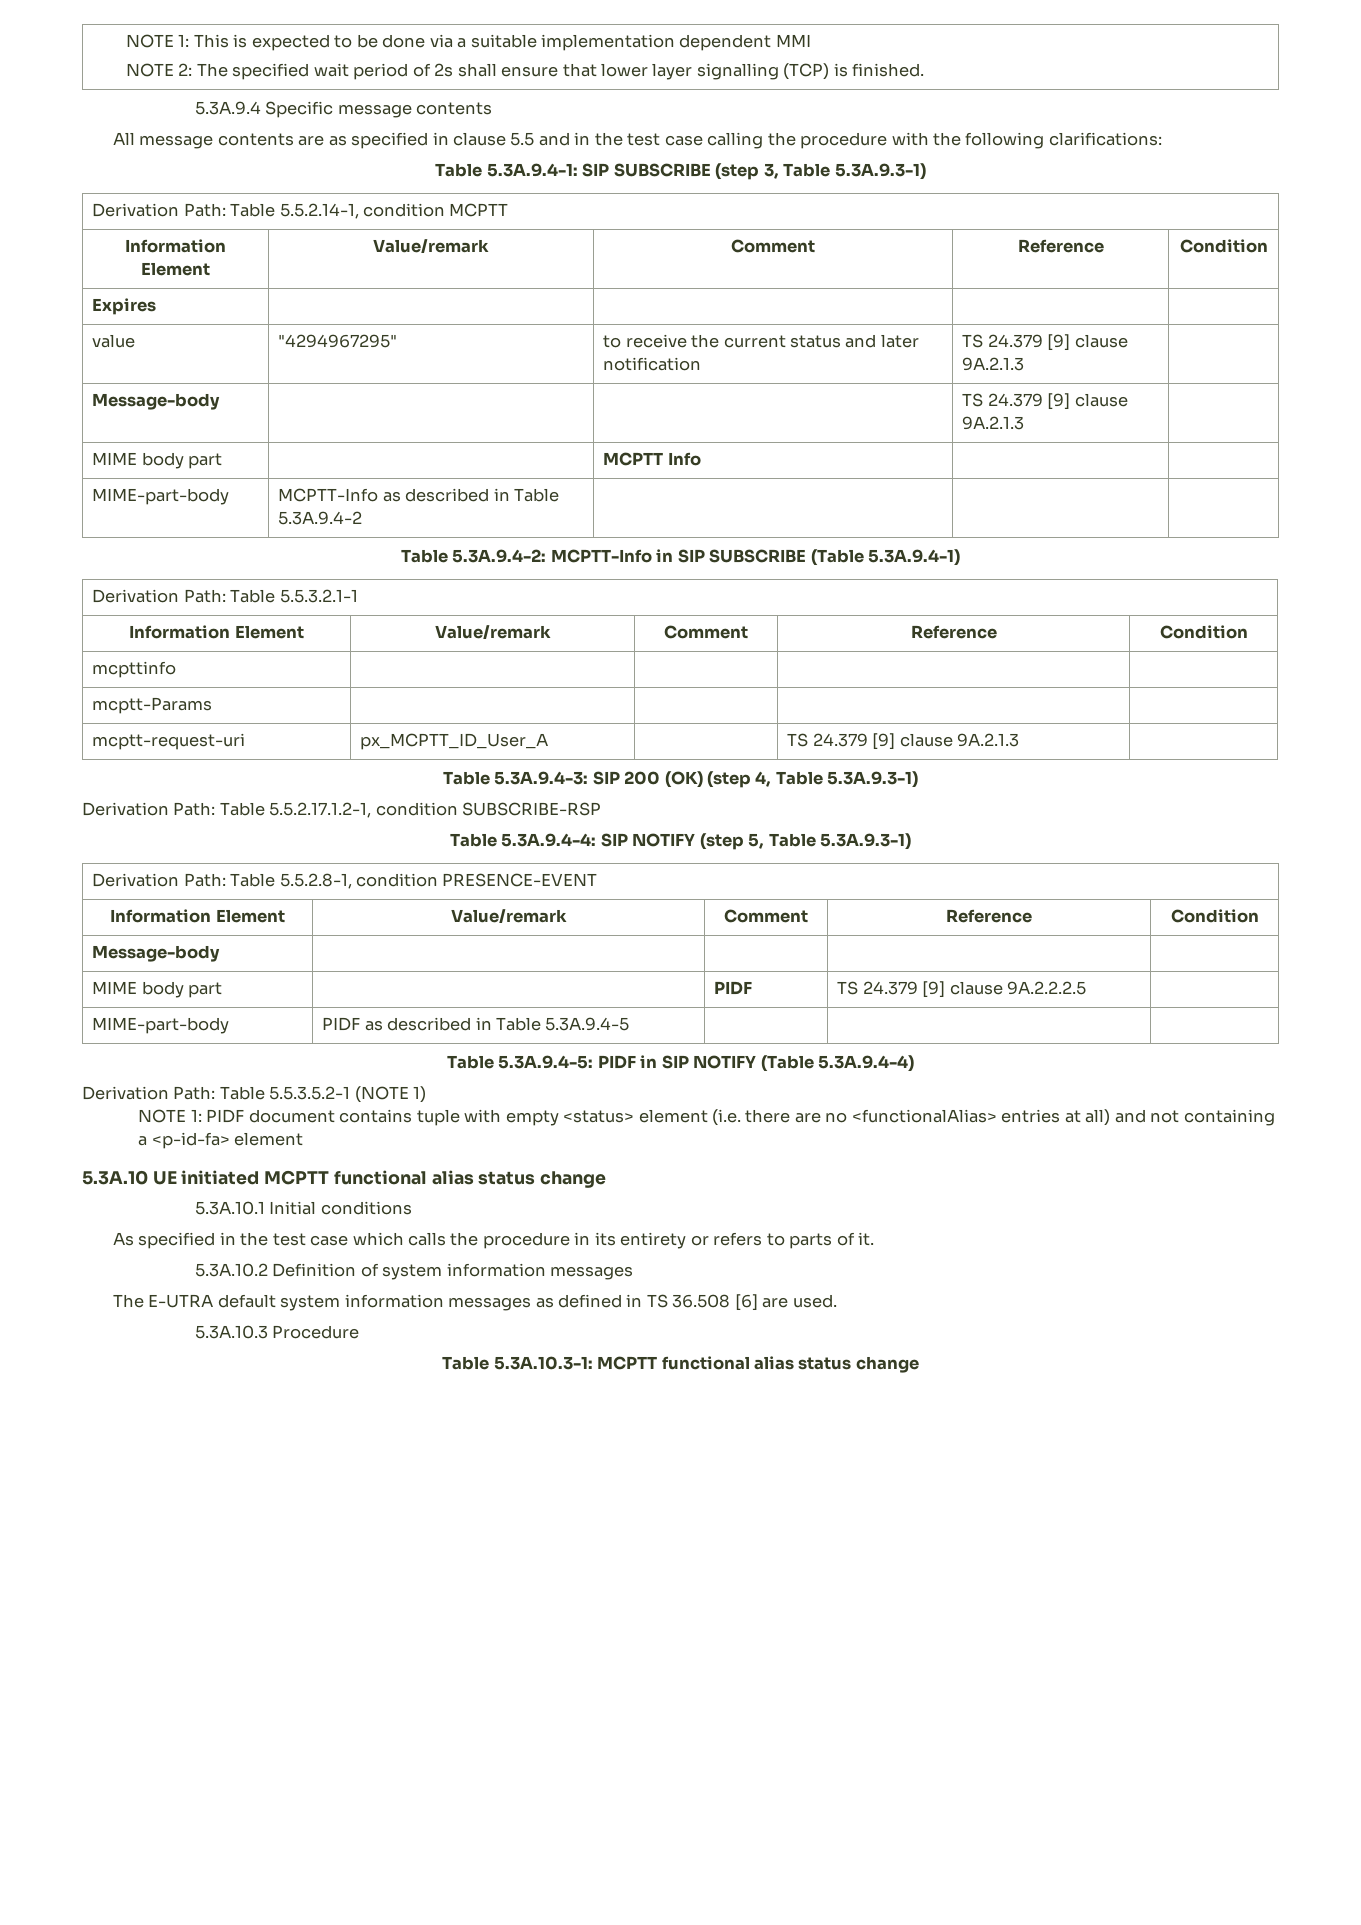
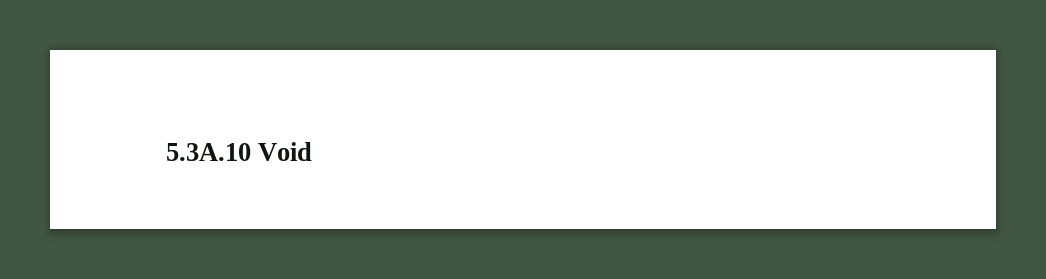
[125,34,811,51] [125,63,925,80] [194,101,493,118] [112,132,1162,149] [435,163,926,180] [92,203,509,219] [125,239,226,253] [141,262,210,276] [373,239,489,253] [731,239,815,253] [1017,239,1104,253] [1179,239,1268,253] [92,298,157,315] [92,334,136,348] [278,334,398,348] [603,334,919,348] [603,357,702,371] [962,334,1128,351] [962,357,1025,371] [92,393,221,410] [962,393,1128,410] [962,416,1025,430] [92,452,223,469] [603,452,701,466] [92,488,230,505] [278,488,559,502] [278,511,363,525] [400,549,961,566] [92,589,358,603] [129,625,304,639] [434,625,551,639] [664,625,748,639] [910,625,997,639] [1159,625,1248,639] [92,661,177,678] [92,697,213,714] [92,733,246,750] [360,733,549,750] [787,733,1019,750] [442,771,919,788] [82,802,602,818] [449,833,912,850] [92,873,598,889] [110,909,285,923] [450,909,567,923] [724,909,808,923] [946,909,1032,923] [1170,909,1259,923] [92,945,221,962] [92,981,223,998] [714,981,753,995] [837,981,1086,998] [92,1017,230,1034] [322,1017,630,1031] [446,1055,915,1072] [82,1086,427,1103] [138,1109,1275,1126] [138,1132,304,1149] [82,1170,607,1188] [194,1201,412,1215] [112,1232,874,1249] [194,1263,634,1280] [112,1294,837,1311] [194,1325,360,1339] [442,1356,919,1373] NOTE 1: This is expected to be done via a suitable implementation dependent MMI // NOTE 2: The specified wait period of 2s shall ensure that lower layer signalling (TCP) is finished. // 5.3A.9.4 Specific message contents // All message contents are as specified in clause 5.5 and in the test case calling the procedure with the following clarifications: // Table 5.3A.9.4-1: SIP SUBSCRIBE (step 3, Table 5.3A.9.3-1) // Derivation Path: Table 5.5.2.14-1, condition MCPTT // Information Element | Value/remark | Comment | Reference | Condition // Expires | | | | // value | "4294967295" | to receive the current status and later notification | TS 24.379 [9] clause 9A.2.1.3 | // Message-body | | | TS 24.379 [9] clause 9A.2.1.3 | // MIME body part | | MCPTT Info | | // MIME-part-body | MCPTT-Info as described in Table 5.3A.9.4-2 | | | // Table 5.3A.9.4-2: MCPTT-Info in SIP SUBSCRIBE (Table 5.3A.9.4-1) // Derivation Path: Table 5.5.3.2.1-1 // Information Element | Value/remark | Comment | Reference | Condition // mcpttinfo | | | | // mcptt-Params | | | | // mcptt-request-uri | px_MCPTT_ID_User_A | | TS 24.379 [9] clause 9A.2.1.3 | // Table 5.3A.9.4-3: SIP 200 (OK) (step 4, Table 5.3A.9.3-1) // Derivation Path: Table 5.5.2.17.1.2-1, condition SUBSCRIBE-RSP // Table 5.3A.9.4-4: SIP NOTIFY (step 5, Table 5.3A.9.3-1) // Derivation Path: Table 5.5.2.8-1, condition PRESENCE-EVENT // Information Element | Value/remark | Comment | Reference | Condition // Message-body | | | | // MIME body part | | PIDF | TS 24.379 [9] clause 9A.2.2.2.5 | // MIME-part-body | PIDF as described in Table 5.3A.9.4-5 | | | // Table 5.3A.9.4-5: PIDF in SIP NOTIFY (Table 5.3A.9.4-4) // Derivation Path: Table 5.5.3.5.2-1 (NOTE 1) // NOTE 1: PIDF document contains tuple with empty <status> element (i.e. there are no <functionalAlias> entries at all) and not containing a <p-id-fa> element // 5.3A.10 UE initiated MCPTT functional alias status change // 5.3A.10.1 Initial conditions // As specified in the test case which calls the procedure in its entirety or refers to parts of it. // 5.3A.10.2 Definition of system information messages // The E-UTRA default system information messages as defined in TS 36.508 [6] are used. // 5.3A.10.3 Procedure // Table 5.3A.10.3-1: MCPTT functional alias status change -> [166,142,313,161] 5.3A.10 Void

